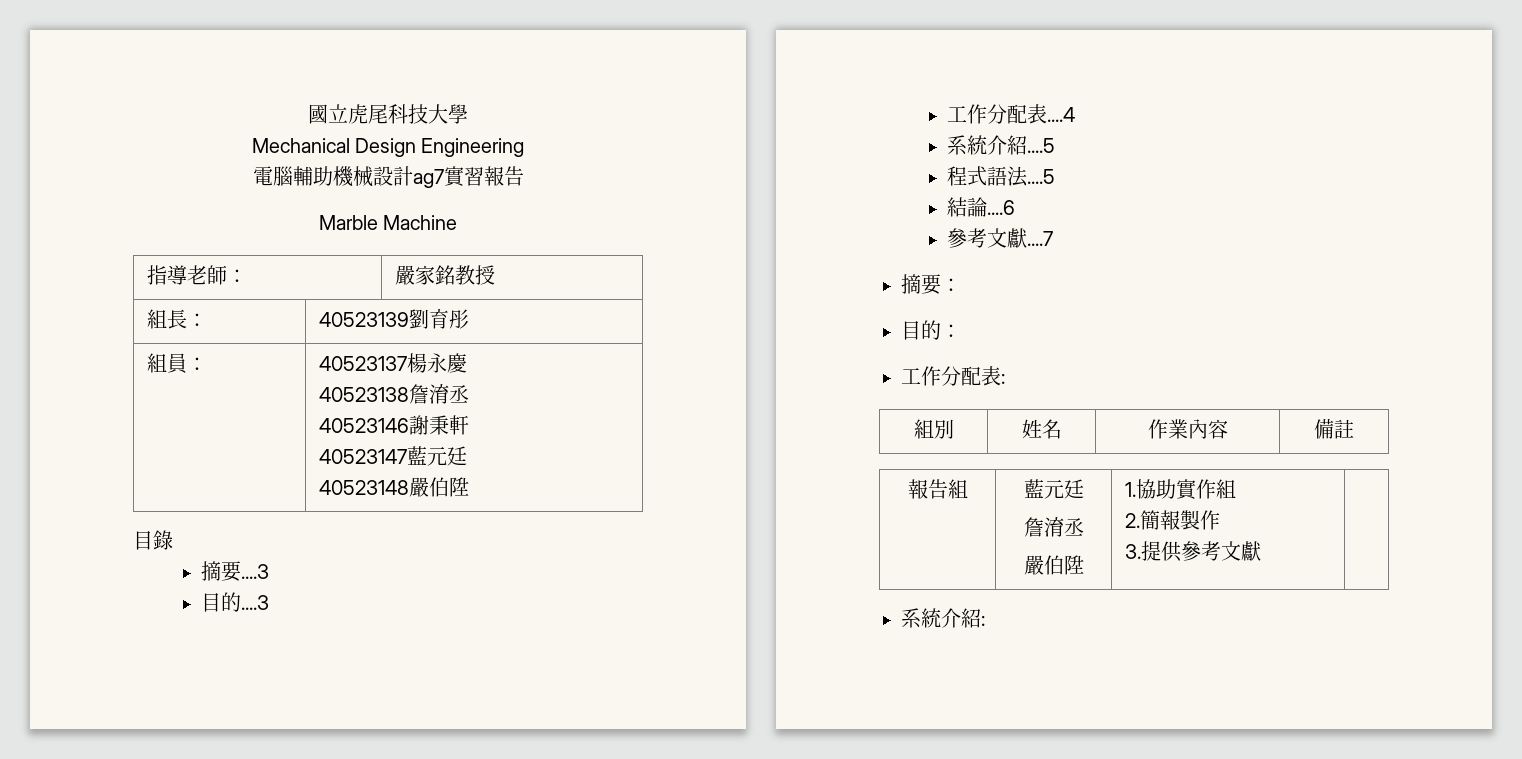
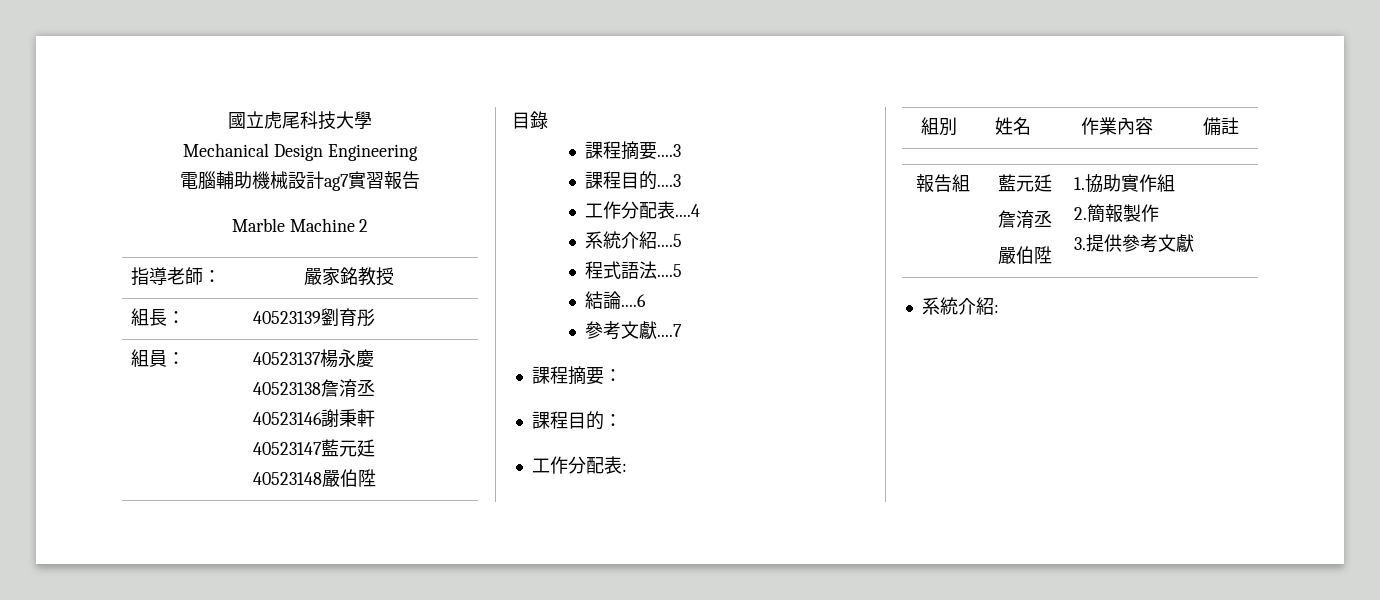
(458, 222) none -> [359,219,369,232] 2
(173, 540) none -> [584,141,621,159] 課程
(270, 571) none -> [584,171,621,189] 課程
(1054, 238) none -> [531,366,568,384] 課程
(961, 285) none -> [531,411,568,429] 課程

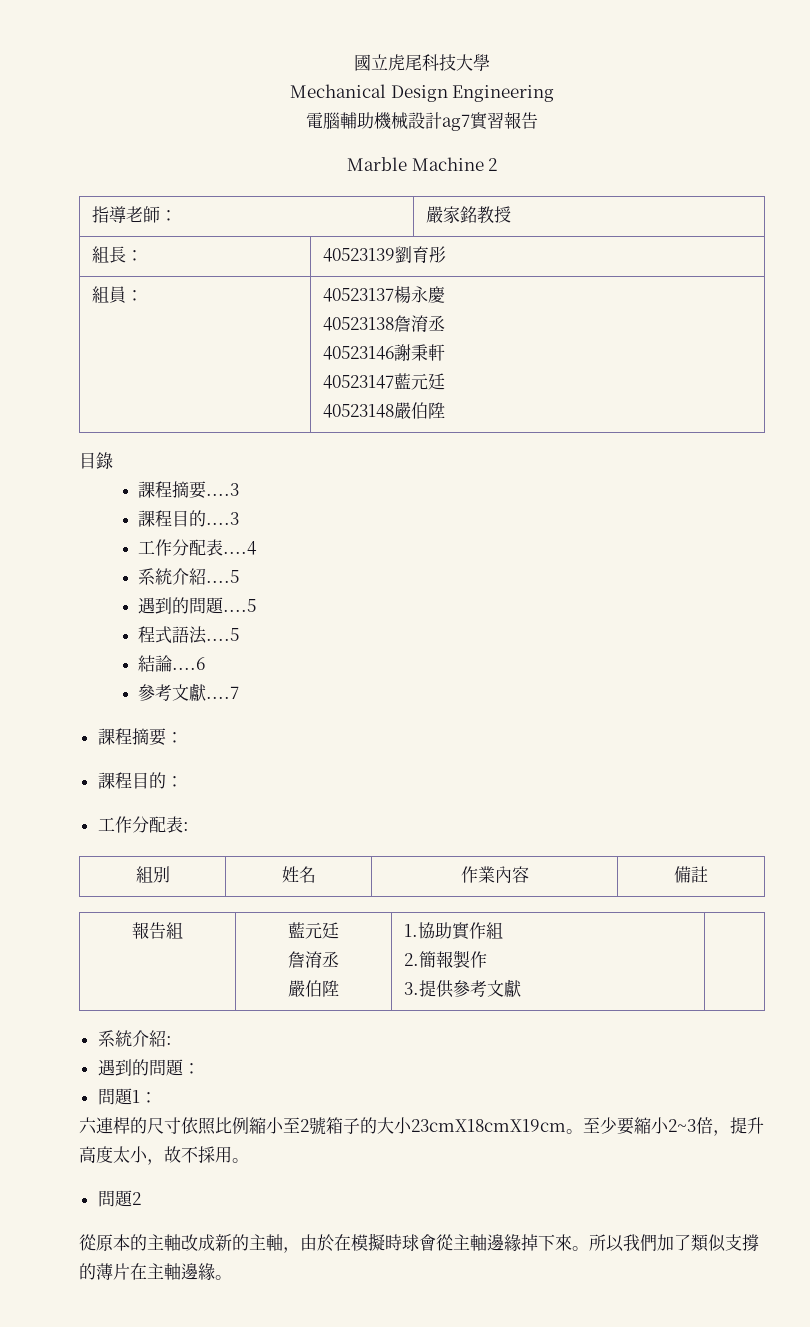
(682, 240) none -> [138,597,257,614] // 遇到的問題....5
(999, 308) none -> [97,1059,200,1076] [97,1088,157,1105] [79,1116,764,1136] [79,1146,249,1165] [97,1190,141,1207] [79,1233,759,1253] [79,1263,232,1280] // 遇到的問題： // 問題1： // 六連桿的尺寸依照比例縮小至2號箱子的大小23cmX18cmX19cm。至少要縮小2~3倍，提升高度太小，故不採用。 // 問題2 // 從原本的主軸改成新的主軸，由於在模擬時球會從主軸邊緣掉下來。所以我們加了類似支撐的薄片在主軸邊緣。

